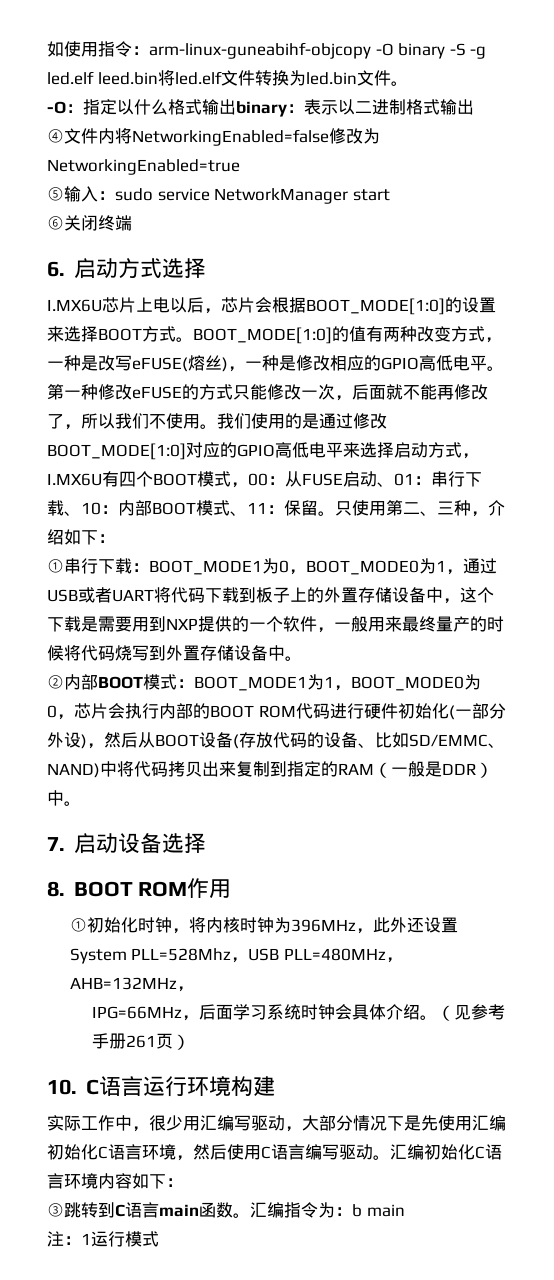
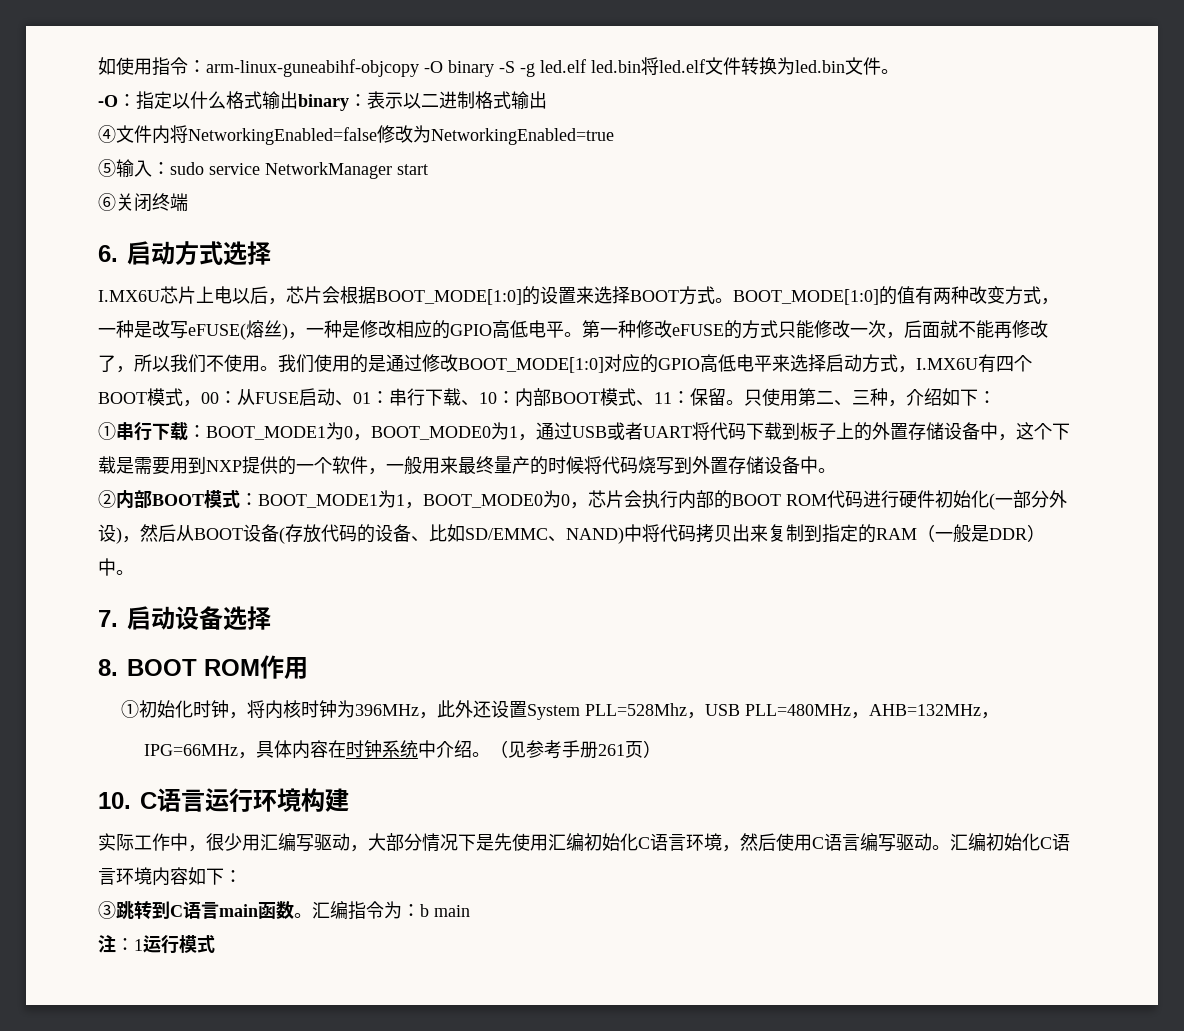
[97,72,158,85] leed.bin -> [591,60,641,73] led.bin
[199,1004,387,1020] 后面学习系统时钟会具体 -> [255,740,436,759] 具体内容在时钟系统中

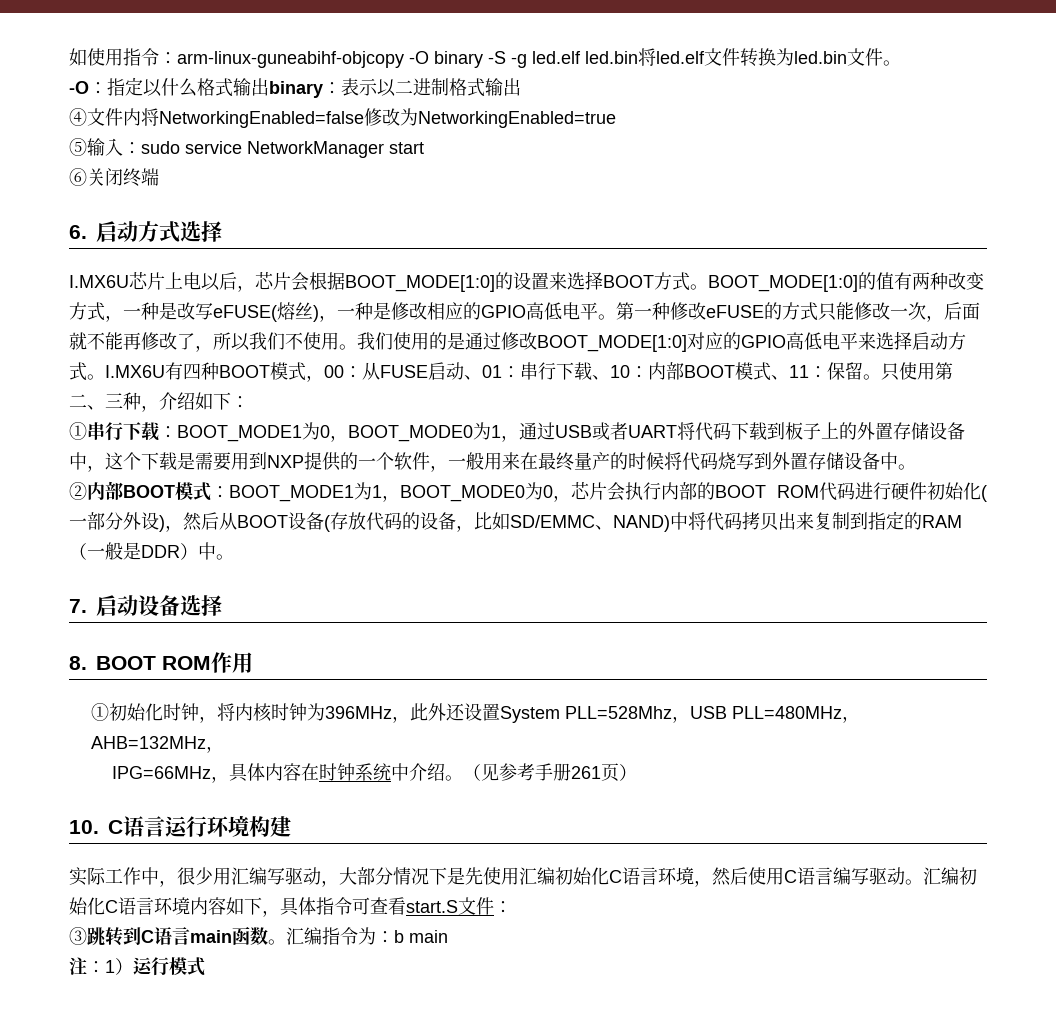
[898,366,916,373] ， -> [87,374,105,380] 。
[1014,355,1032,372] 个 -> [201,362,219,380] 种
(458, 465) none -> [520,452,538,470] 在
[411,536,429,542] 、 -> [456,525,474,532] ，
(224, 876) none -> [262,897,494,917] ，具体指令可查看start.S文件
(143, 945) none -> [115,958,133,975] ）

